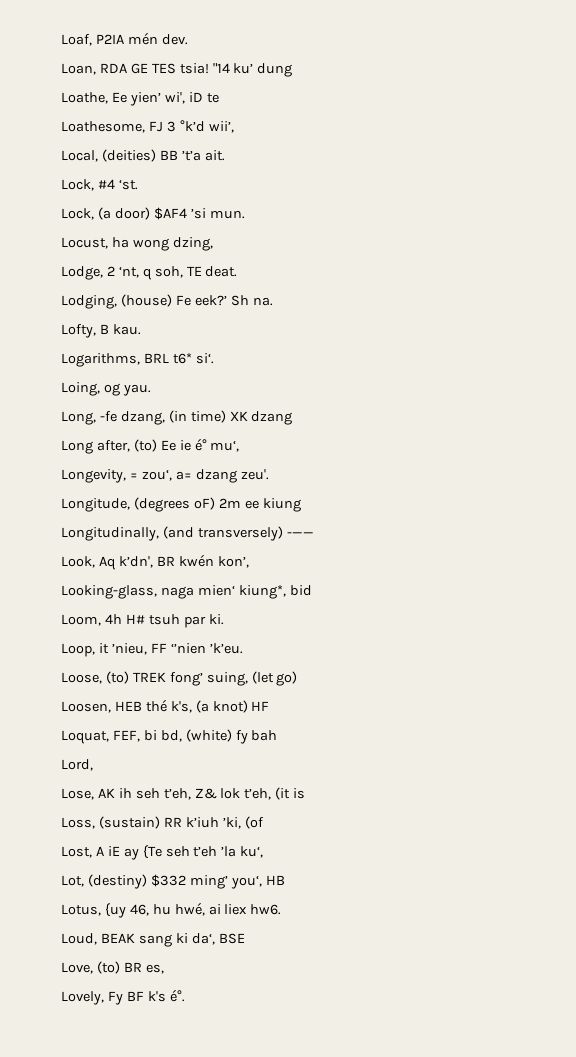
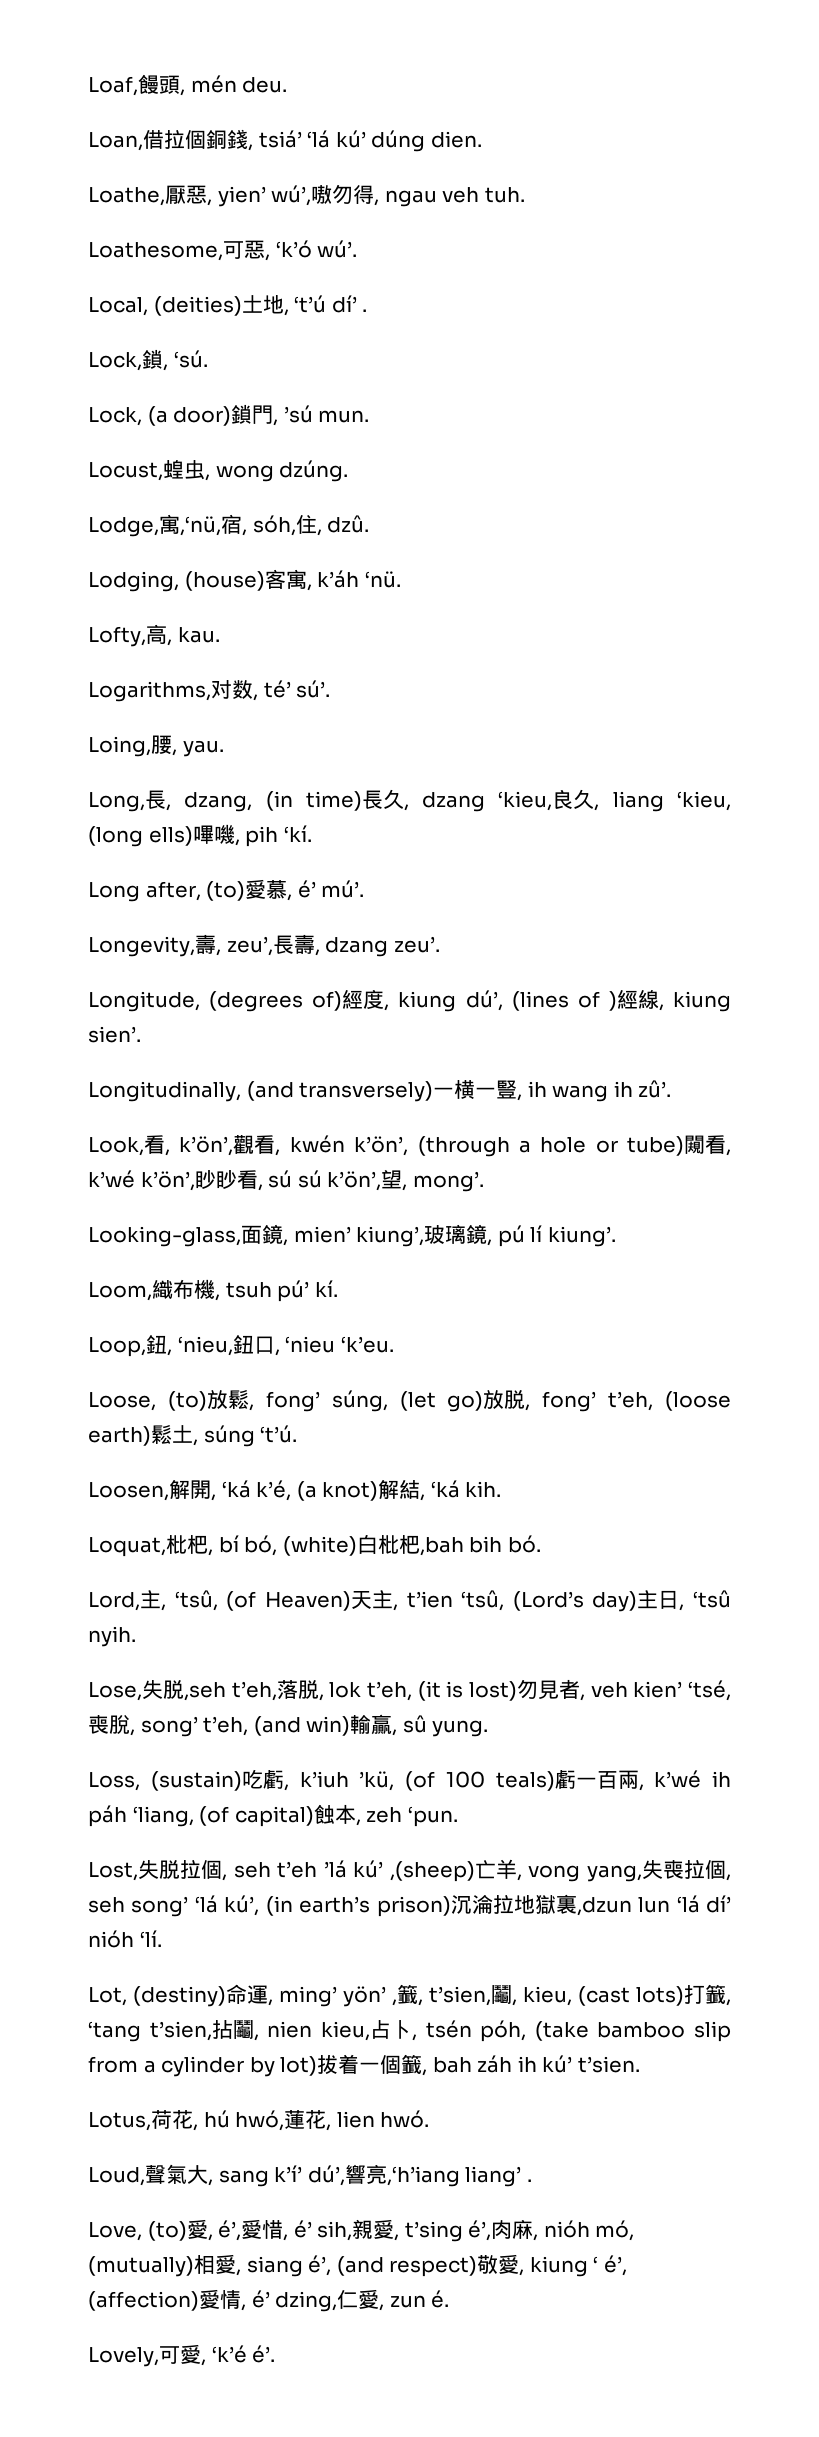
[95,32,188,45] [61,63,293,77] [61,92,219,106] [61,120,234,133] [61,149,225,162] [61,179,138,191] P2IA mén dev. // Loan, RDA GE TES tsia! "14 ku’ dung // Loathe, Ee yien’ wi', iD te // Loathesome, FJ 3 °k’d wii’, // Local, (deities) BB ’t’a ait. // Lock, #4 ‘st. -> [138,74,288,96] [88,129,482,152] [88,184,525,207] [88,240,358,261] [88,295,368,316] [88,349,208,371] 饅頭, mén deu. // Loan,借拉個銅錢, tsiá’ ‘lá kú’ dúng dien. // Loathe,厭惡, yien’ wú’,嗷勿得, ngau veh tuh. // Loathesome,可惡, ‘k’ó wú’. // Local, (deities)土地, ‘t’ú dí’ . // Lock,鎖, ‘sú.
[153,207,206,220] $AF4 ’si -> [231,404,313,426] 鎖門, ’sú
[111,237,213,251] [61,266,238,280] [61,294,273,309] ha wong dzing, // Lodge, 2 ‘nt, q soh, TE deat. // Lodging, (house) Fe eek?’ Sh na. -> [163,460,349,482] [88,514,370,537] [88,569,401,592] 蝗虫, wong dzúng. // Lodge,寓,‘nü,宿, sóh,住, dzû. // Lodging, (house)客寓, k’áh ‘nü.
[99,324,109,334] B -> [146,624,172,646] 高,
[143,353,214,364] BRL t6* si‘. -> [211,680,331,701] 对数, té’ sú’.
[103,383,120,396] og -> [151,735,177,756] 腰,
[99,411,117,422] -fe -> [145,790,171,811] 長,
[229,411,293,425] [61,438,240,454] [61,469,269,483] [61,497,301,512] [61,526,314,541] [61,554,249,570] [61,585,312,599] [61,614,224,628] [61,643,243,657] [61,671,298,686] [61,699,270,713] [61,729,278,744] [61,759,93,771] [61,787,306,800] [61,816,264,829] [61,845,264,860] [61,874,285,889] [61,902,282,918] [61,933,245,947] [61,961,164,974] [61,989,185,1005] XK dzang // Long after, (to) Ee ie é° mu‘, // Longevity, = zou‘, a= dzang zeu'. // Longitude, (degrees oF) 2m ee kiung // Longitudinally, (and transversely) -—— // Look, Aq k’dn', BR kwén kon’, // Looking-glass, naga mien‘ kiung*, bid // Loom, 4h H# tsuh par ki. // Loop, it ’nieu, FF ‘’nien ’k’eu. // Loose, (to) TREK fong’ suing, (let go) // Loosen, HEB thé k's, (a knot) HF // Loquat, FEF, bi bd, (white) fy bah // Lord, // Lose, AK ih seh t’eh, Z& lok t’eh, (it is // Loss, (sustain) RR k’iuh ’ki, (of // Lost, A iE ay {Te seh t’eh ’la ku‘, // Lot, (destiny) $332 ming’ you‘, HB // Lotus, {uy 46, hu hwé, ai liex hw6. // Loud, BEAK sang ki da‘, BSE // Love, (to) BR es, // Lovely, Fy BF k's é°. -> [361,789,731,812] [88,824,312,847] [88,879,365,902] [88,934,440,957] [88,989,731,1012] [88,1026,141,1043] [88,1080,672,1102] [88,1135,731,1157] [88,1169,484,1192] [88,1224,616,1247] [88,1279,338,1302] [88,1335,394,1357] [88,1390,731,1412] [88,1425,298,1447] [88,1479,502,1501] [88,1534,541,1557] [88,1590,731,1612] [88,1626,136,1647] [88,1679,731,1701] [88,1714,489,1737] [88,1769,731,1791] [88,1804,458,1827] [88,1859,731,1882] [88,1894,732,1917] [88,1930,162,1948] [88,1984,731,2007] [88,2020,731,2042] [88,2054,640,2077] [88,2110,430,2131] [88,2164,532,2187] [88,2219,635,2242] [88,2254,627,2277] [88,2289,450,2312] [88,2344,276,2367] 長久, dzang ‘kieu,良久, liang ‘kieu, (long ells)嗶嘰, pih ‘kí. // Long after, (to)愛慕, é’ mú’. // Longevity,壽, zeu’,長壽, dzang zeu’. // Longitude, (degrees of)經度, kiung dú’, (lines of )經線, kiung sien’. // Longitudinally, (and transversely)一横一豎, ih wang ih zû’. // Look,看, k’ön’,觀看, kwén k’ön’, (through a hole or tube)闚看, k’wé k’ön’,眇眇看, sú sú k’ön’,望, mong’. // Looking-glass,面鏡, mien’ kiung’,玻璃鏡, pú lí kiung’. // Loom,織布機, tsuh pú’ kí. // Loop,鈕, ‘nieu,鈕口, ‘nieu ‘k’eu. // Loose, (to)放鬆, fong’ súng, (let go)放脱, fong’ t’eh, (loose earth)鬆土, súng ‘t’ú. // Loosen,解開, ‘ká k’é, (a knot)解結, ‘ká kih. // Loquat,枇杷, bí bó, (white)白枇杷,bah bih bó. // Lord,主, ‘tsû, (of Heaven)天主, t’ien ‘tsû, (Lord’s day)主日, ‘tsû nyih. // Lose,失脱,seh t’eh,落脱, lok t’eh, (it is lost)勿見者, veh kien’ ‘tsé,喪脫, song’ t’eh, (and win)輸贏, sû yung. // Loss, (sustain)吃虧, k’iuh ’kü, (of 100 teals)虧一百兩, k’wé ih páh ‘liang, (of capital)蝕本, zeh ‘pun. // Lost,失脱拉個, seh t’eh ’lá kú’ ,(sheep)亡羊, vong yang,失喪拉個, seh song’ ‘lá kú’, (in earth’s prison)沉淪拉地獄裏,dzun lun ‘lá dí’ nióh ‘lí. // Lot, (destiny)命運, ming’ yön’ ,籖, t’sien,鬮, kieu, (cast lots)打籖, ‘tang t’sien,拈鬮, nien kieu,占卜, tsén póh, (take bamboo slip from a cylinder by lot)拔着一個籖, bah záh ih kú’ t’sien. // Lotus,荷花, hú hwó,蓮花, lien hwó. // Loud,聲氣大, sang k’í’ dú’,響亮,‘h’iang liang’ . // Love, (to)愛, é’,愛惜, é’ sih,親愛, t’sing é’,肉麻, nióh mó, (mutually)相愛, siang é’, (and respect)敬愛, kiung ‘ é’, (affection)愛情, é’ dzing,仁愛, zun é. // Lovely,可愛, ‘k’é é’.

